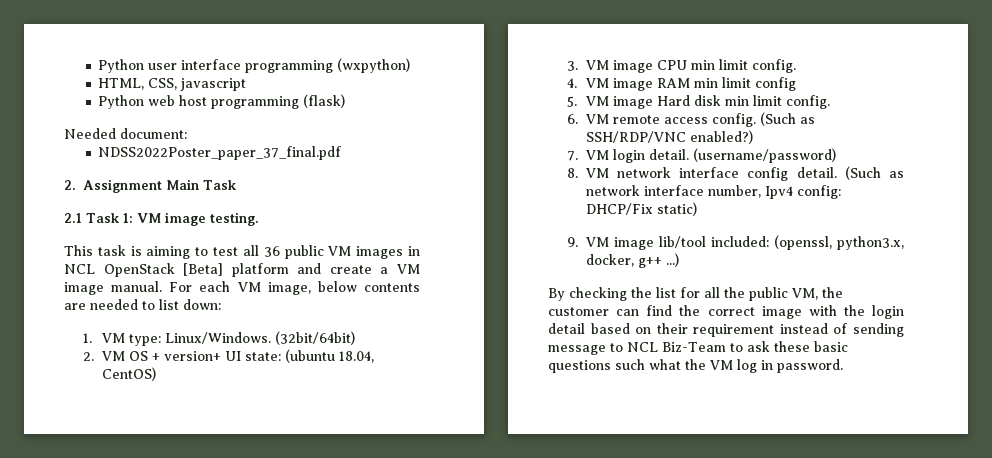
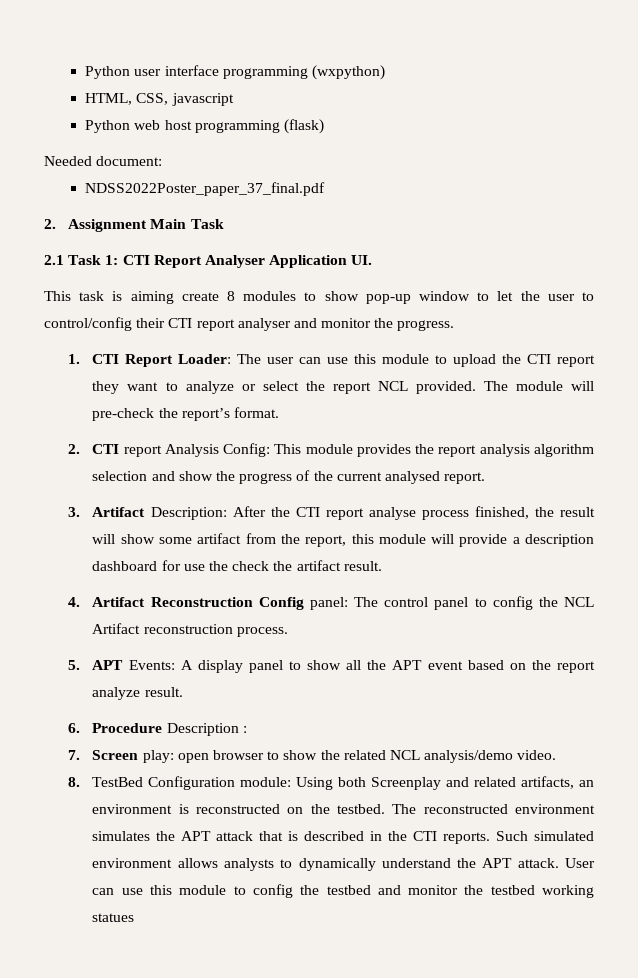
[136,212,259,226] VM image testing. -> [122,255,373,268] CTI Report Analyser Application UI.
[195,245,420,259] [64,263,420,277] [64,281,420,295] [64,299,221,310] [82,331,355,346] [82,349,374,363] [101,367,156,381] [566,59,796,73] [566,77,796,91] [566,95,830,109] [566,112,815,127] [585,130,753,144] [566,148,836,163] [566,166,904,181] [585,185,841,199] [585,202,697,216] [566,235,904,250] [585,253,679,268] [548,287,843,301] [548,305,904,319] [548,323,904,337] [548,341,848,355] [548,359,843,373] to test all 36 public VM images in NCL OpenStack [Beta] platform and create a VM image manual. For each VM image, below contents are needed to list down: // 1. VM type: Linux/Windows. (32bit/64bit) // 2. VM OS + version+ UI state: (ubuntu 18.04, CentOS) // 3. VM image CPU min limit config. // 4. VM image RAM min limit config // 5. VM image Hard disk min limit config. // 6. VM remote access config. (Such as SSH/RDP/VNC enabled?) // 7. VM login detail. (username/password) // 8. VM network interface config detail. (Such as network interface number, Ipv4 config: DHCP/Fix static) // 9. VM image lib/tool included: (openssl, python3.x, docker, g++ ...) // By checking the list for all the public VM, the customer can find the correct image with the login detail based on their requirement instead of sending message to NCL Biz-Team to ask these basic questions such what the VM log in password. -> [181,291,594,304] [44,317,455,331] [68,354,595,367] [92,381,594,394] [92,407,279,421] [68,443,594,457] [92,470,486,484] [68,506,596,520] [92,533,594,547] [92,560,382,571] [68,596,594,610] [92,623,288,637] [68,660,595,673] [92,687,183,700] [68,723,247,736] [68,750,557,763] [68,776,594,790] [92,804,595,814] [92,831,594,844] [92,858,596,871] [92,884,594,898] [92,913,135,922] create 8 modules to show pop-up window to let the user to control/config their CTI report analyser and monitor the progress. // 1. CTI Report Loader: The user can use this module to upload the CTI report they want to analyze or select the report NCL provided. The module will pre-check the report’s format. // 2. CTI report Analysis Config: This module provides the report analysis algorithm selection and show the progress of the current analysed report. // 3. Artifact Description: After the CTI report analyse process finished, the result will show some artifact from the report, this module will provide a description dashboard for use the check the artifact result. // 4. Artifact Reconstruction Config panel: The control panel to config the NCL Artifact reconstruction process. // 5. APT Events: A display panel to show all the APT event based on the report analyze result. // 6. Procedure Description : // 7. Screen play: open browser to show the related NCL analysis/demo video. // 8. TestBed Configuration module: Using both Screenplay and related artifacts, an environment is reconstructed on the testbed. The reconstructed environment simulates the APT attack that is described in the CTI reports. Such simulated environment allows analysts to dynamically understand the APT attack. User can use this module to config the testbed and monitor the testbed working statues

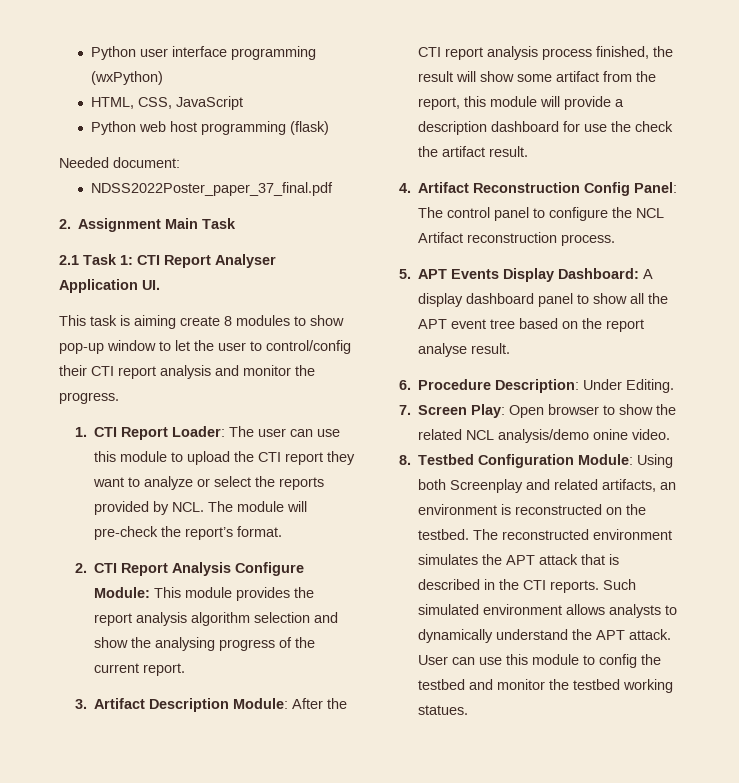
[312,65,386,80] (wxpython) -> [91,71,164,85] (wxPython)
[171,93,234,106] javascript -> [176,96,244,110] JavaScript
[237,318,291,331] analyser -> [160,365,211,379] analysis
[332,381,476,394] report NCL provided. -> [279,477,325,490] [94,501,205,515] reports provided by NCL.
[123,443,271,457] report Analysis Config: -> [121,562,305,576] [94,587,151,598] Report Analysis Configure Module:
(235, 476) none -> [155,637,216,651] analysing
[384,471,440,484] analysed -> (140, 668) none
[150,507,227,520] Description: -> [149,698,289,712] Description Module:
[368,507,416,520] analyse -> [487,46,539,60] analysis
[309,597,348,610] panel: -> [634,182,678,193] Panel:
[492,596,533,610] config -> [549,207,609,221] configure
[128,660,175,670] Events: -> [451,268,640,282] Events Display Dashboard:
(243, 666) none -> [466,293,535,304] dashboard
(463, 665) none -> [490,319,516,329] tree
[92,687,141,700] analyze -> [418,343,468,357] analyse
[166,723,247,736] Description : -> [495,379,675,393] Description: Under Editing.
[142,750,209,763] play: open -> [471,404,545,418] Play: Open
(514, 756) none -> [593,429,629,440] onine
[92,776,292,790] TestBed Configuration module: -> [418,454,634,468] Testbed Configuration Module:
[92,913,135,922] statues -> [418,705,469,715] statues.

